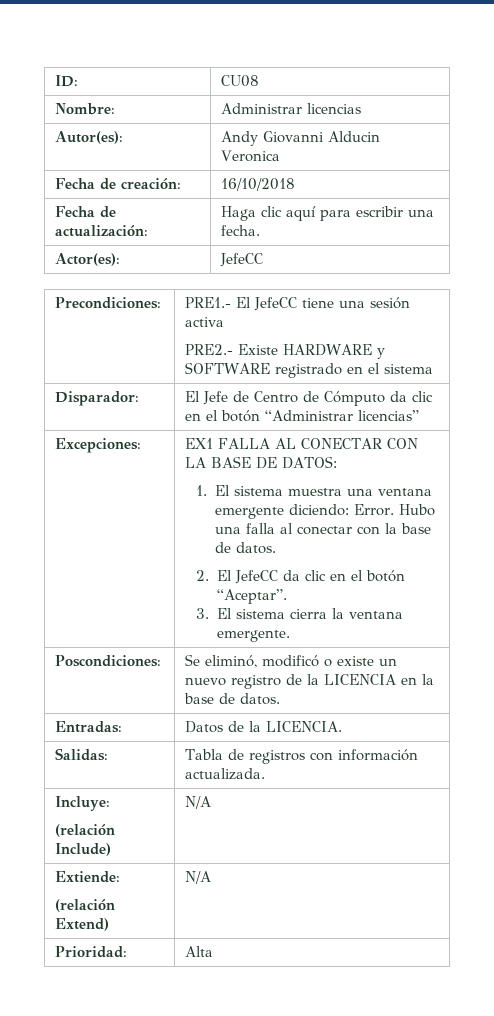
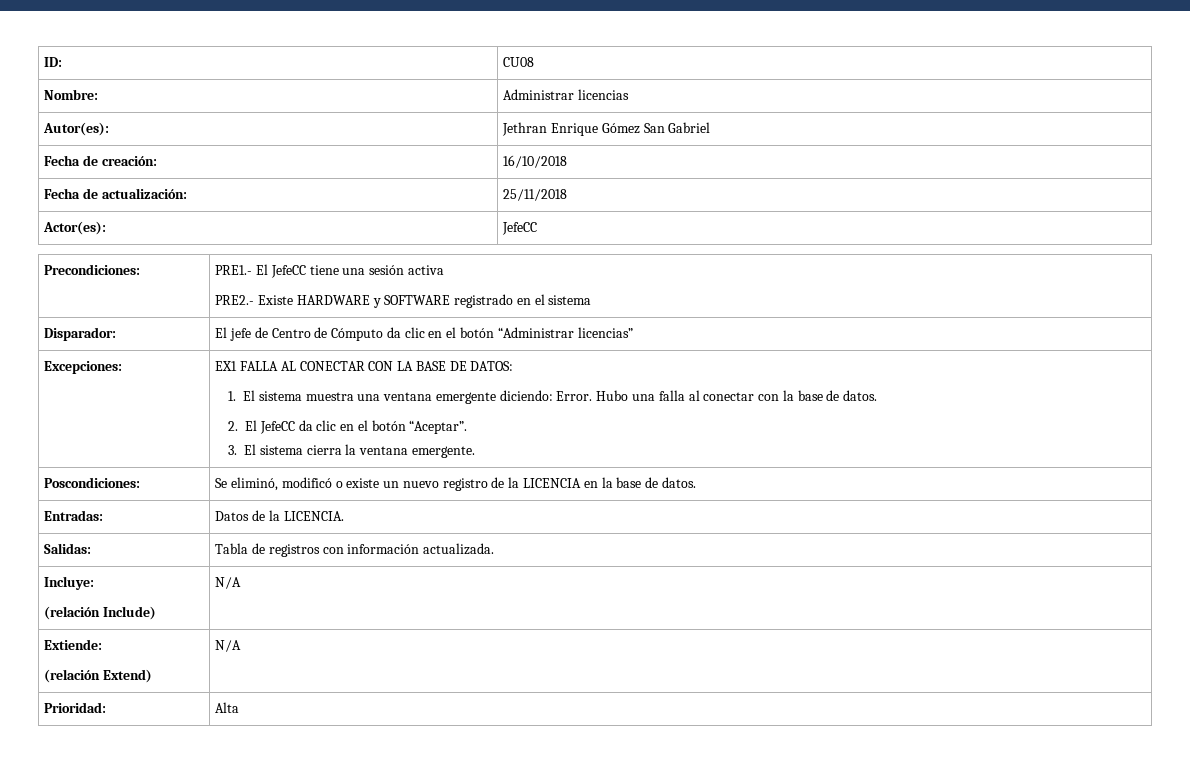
[220,131,380,146] [220,150,280,162] Andy Giovanni Alducin Veronica -> [502,122,711,136] Jethran Enrique Gómez San Gabriel
[220,206,434,221] [220,225,260,236] Haga clic aquí para escribir una fecha. -> [503,189,568,201] 25/11/2018
[202,391,228,405] Jefe -> [229,328,251,341] jefe

